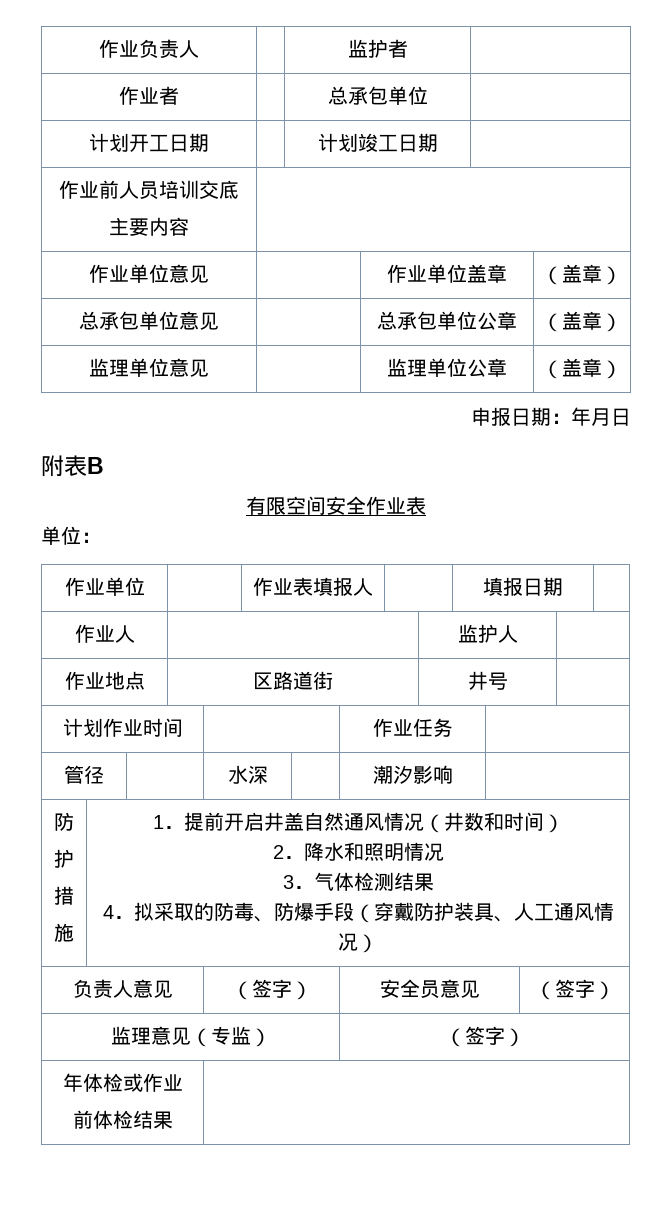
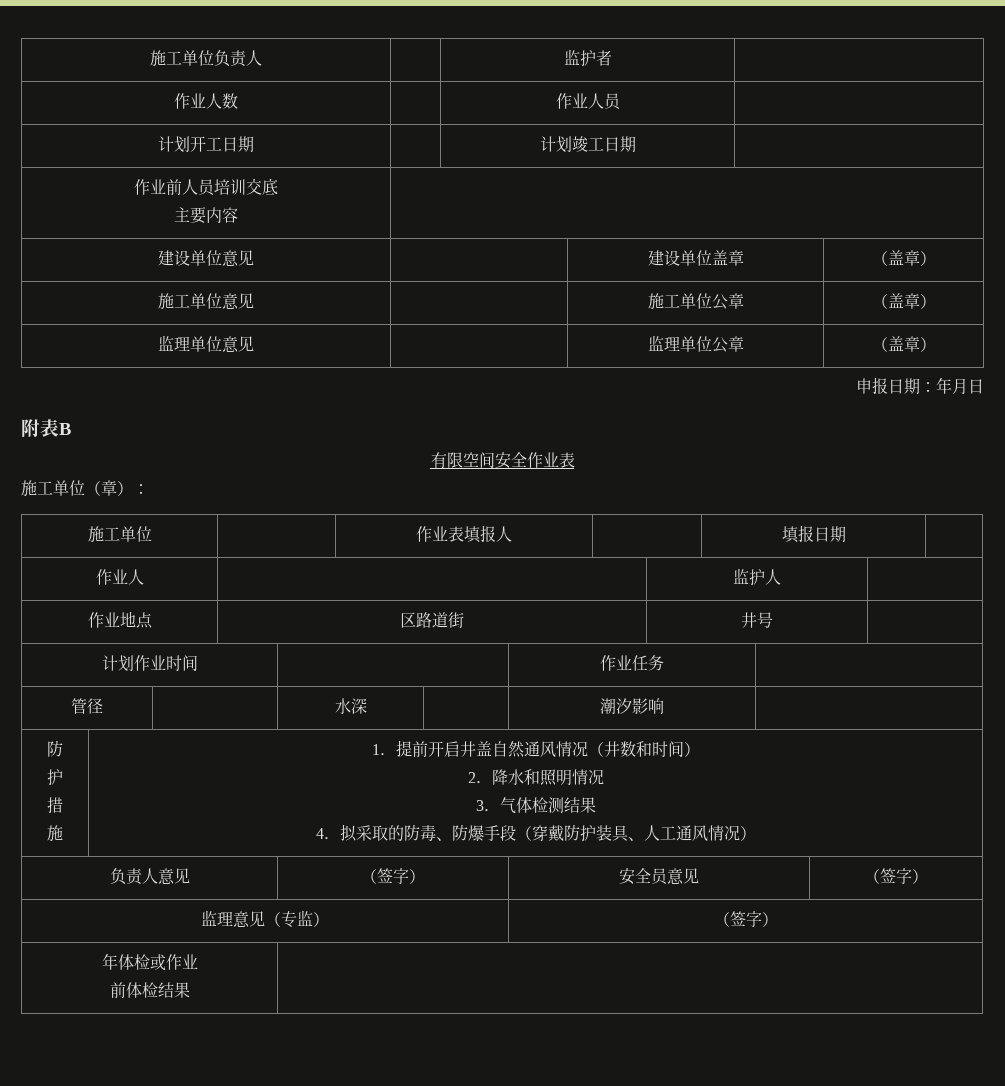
[99,39,139,58] 作业 -> [150,50,214,67] 施工单位
[159,86,179,105] [327,86,428,105] 者 | | 总承包单位 -> [206,93,238,109] [555,93,621,110] 人数 | | 作业人员
[89,264,209,283] [387,264,427,283] 作业单位意见 | | 作业 -> [158,250,254,267] [647,250,680,266] 建设单位意见 | | 建设
[79,311,219,330] [377,311,437,330] 总承包单位意见 | | 总承包 -> [158,293,254,310] [647,293,680,310] 施工单位意见 | | 施工
[41,526,81,545] 单位 -> [21,480,133,497] 施工单位（章）
[64,577,105,596] 作业 -> [87,526,120,543] 施工

